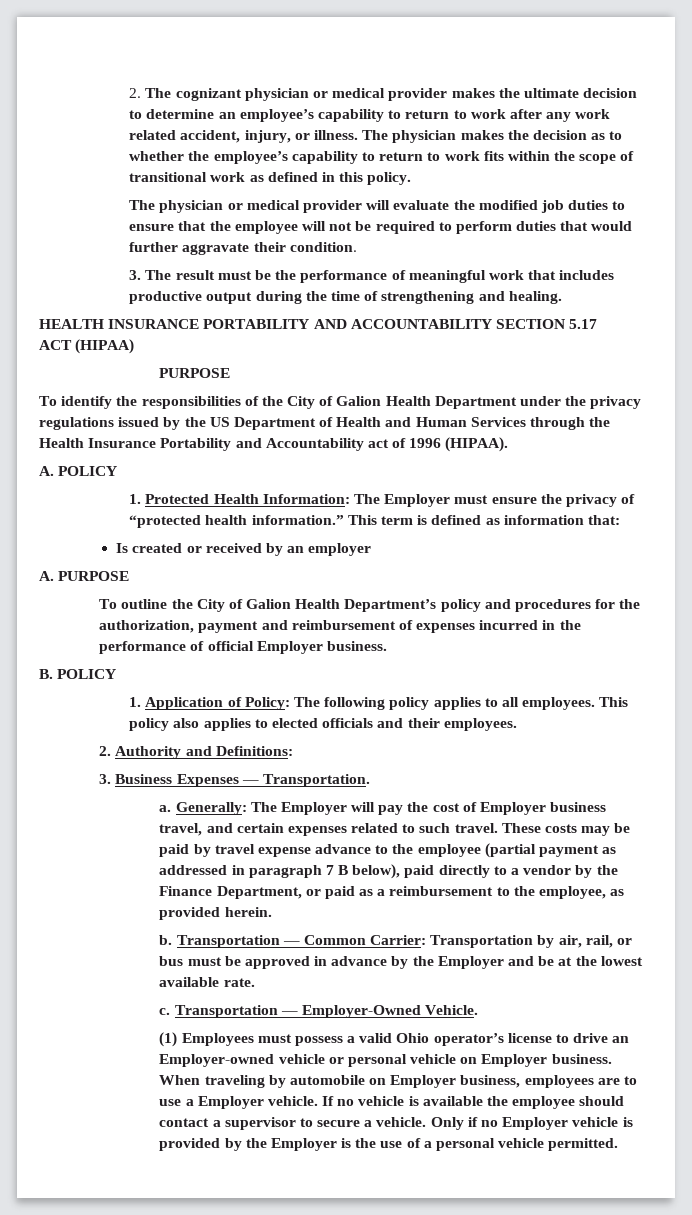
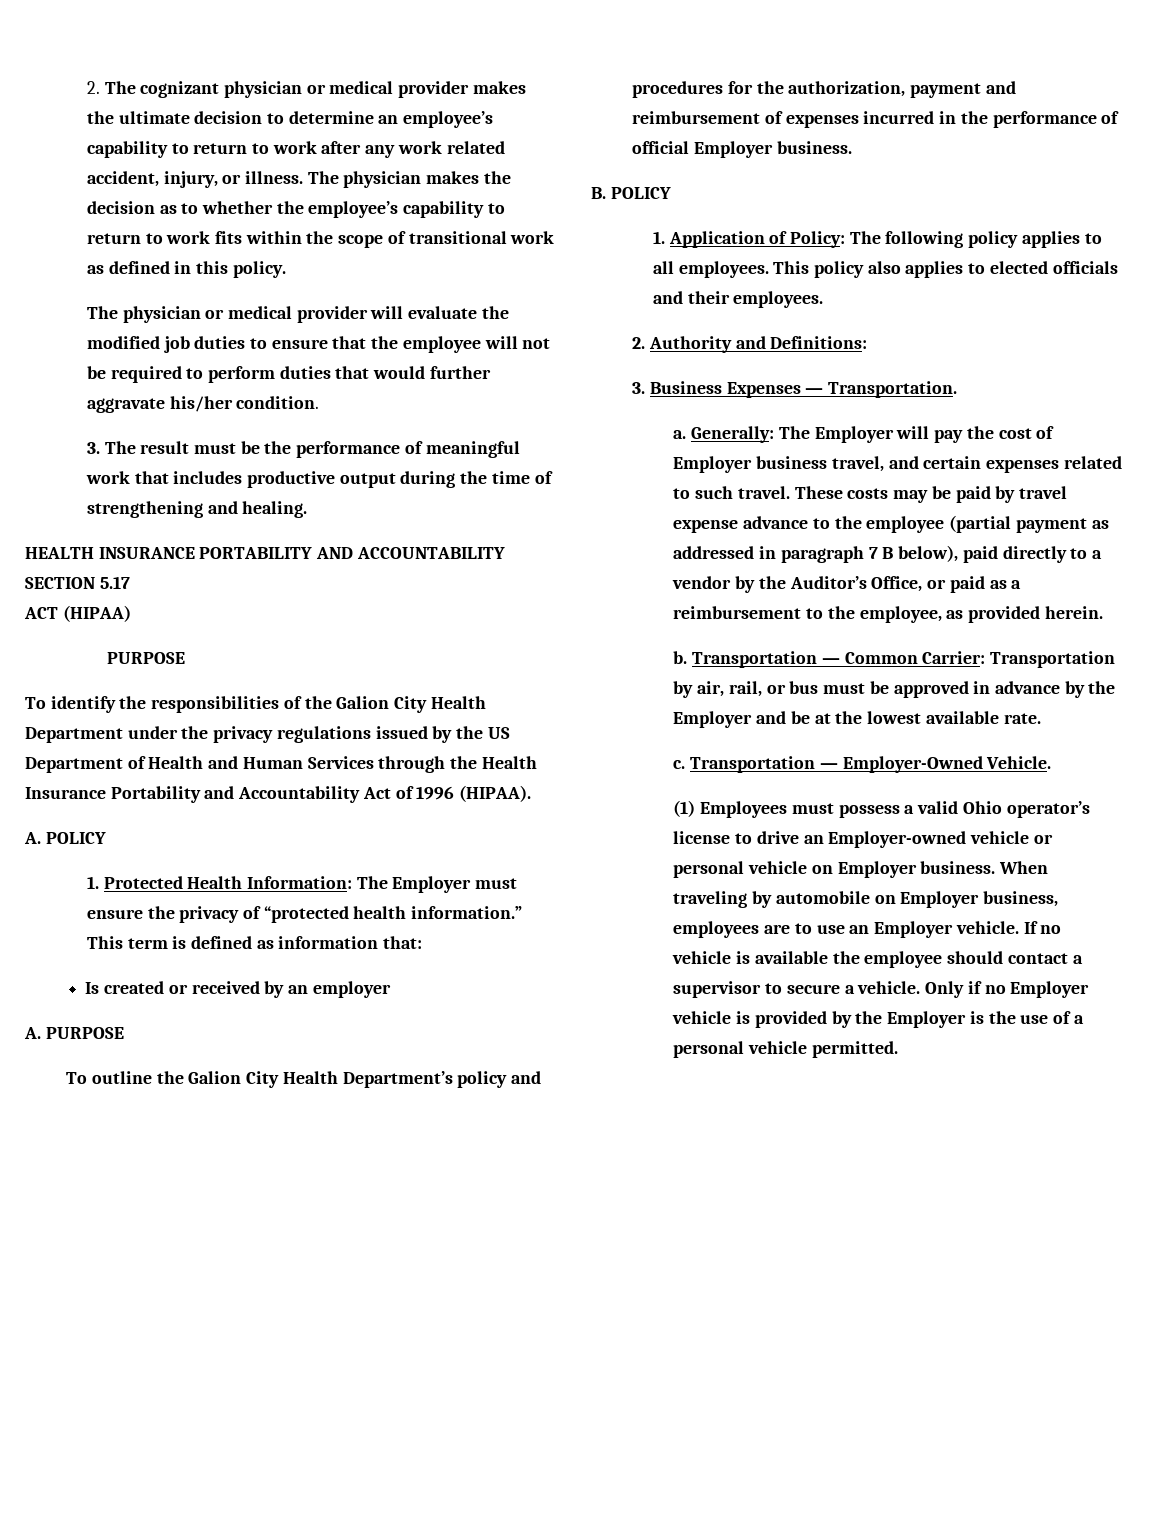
[253,242,286,252] their -> [169,396,233,412] his/her
[287,396,382,409] City of Galion -> [336,696,428,713] Galion City
[367,439,389,448] act -> [362,787,391,799] Act
[196,599,292,612] City of Galion -> [188,1071,280,1088] Galion City
[159,886,302,899] Finance Department, -> [789,576,923,592] Auditor’s Office,
[185,1099,194,1106] a -> [849,925,870,934] an

